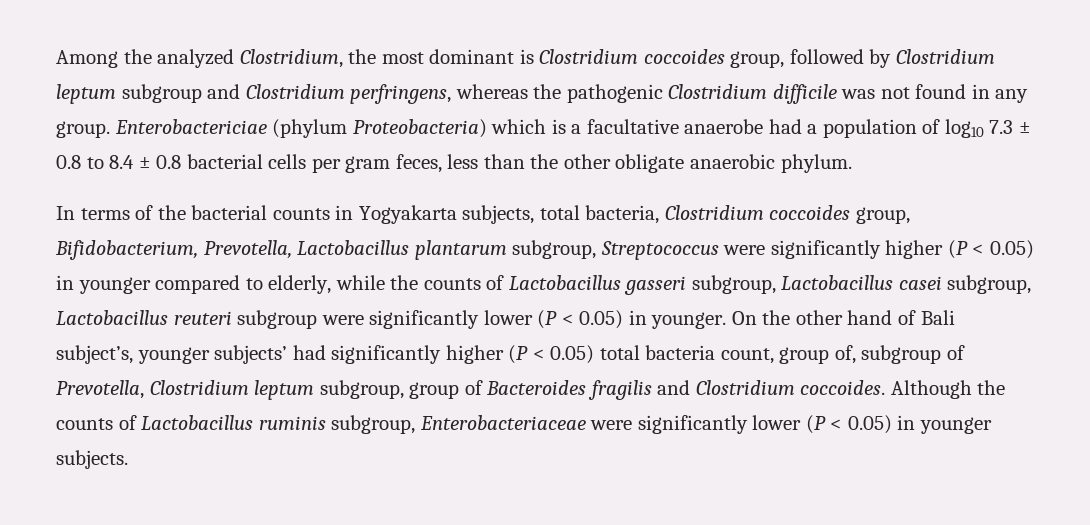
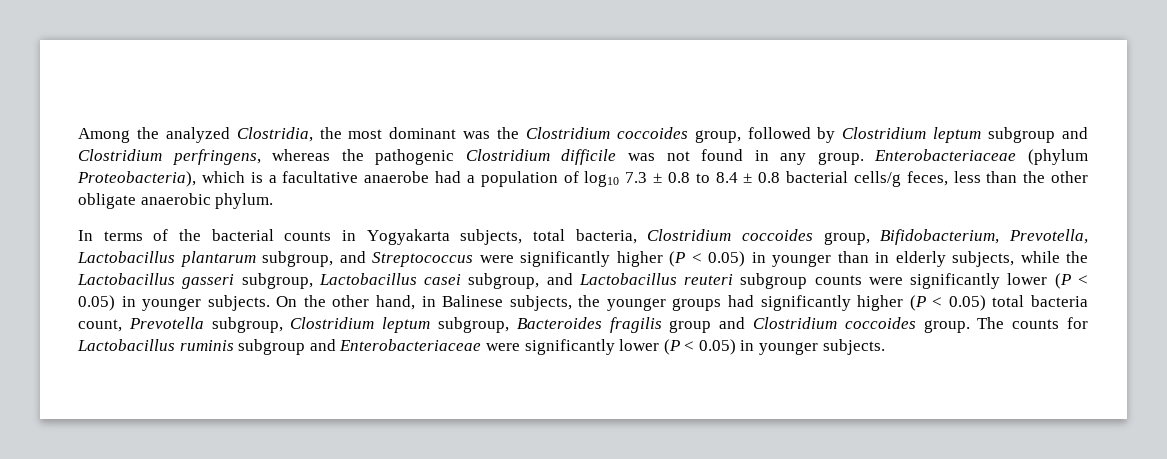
[239,49,343,68] Clostridium, -> [236,127,313,142] Clostridia,
[519,49,534,64] is -> [463,127,520,139] was the
[114,119,487,138] Enterobactericiae (phylum Proteobacteria) -> [874,149,1088,165] [77,171,196,187] Enterobacteriaceae (phylum Proteobacteria),
[268,154,391,173] cells per gram -> [853,171,901,187] cells/g
(597, 249) none -> [339,251,366,263] and
[155,275,505,294] compared to elderly, while the counts of -> [837,251,1088,267] than in elderly subjects, while the
(1032, 284) none -> [546,273,573,285] and
[321,310,727,329] were significantly lower (P < 0.05) in younger. -> [814,273,1088,289] [78,295,270,311] counts were significantly lower (P < 0.05) in younger subjects.
[847,310,955,325] [56,345,288,364] hand of Bali subject’s, younger subjects’ -> [375,295,722,311] hand, in Balinese subjects, the younger groups
[779,345,966,364] [56,380,144,399] group of, subgroup of Prevotella, -> [128,317,283,333] Prevotella subgroup,
[409,380,483,399] group of -> (509, 325) none
[657,380,1006,399] [56,415,416,434] and Clostridium coccoides. Although the counts of Lactobacillus ruminis subgroup, -> [669,317,1088,333] [77,339,336,355] group and Clostridium coccoides group. The counts for Lactobacillus ruminis subgroup and

